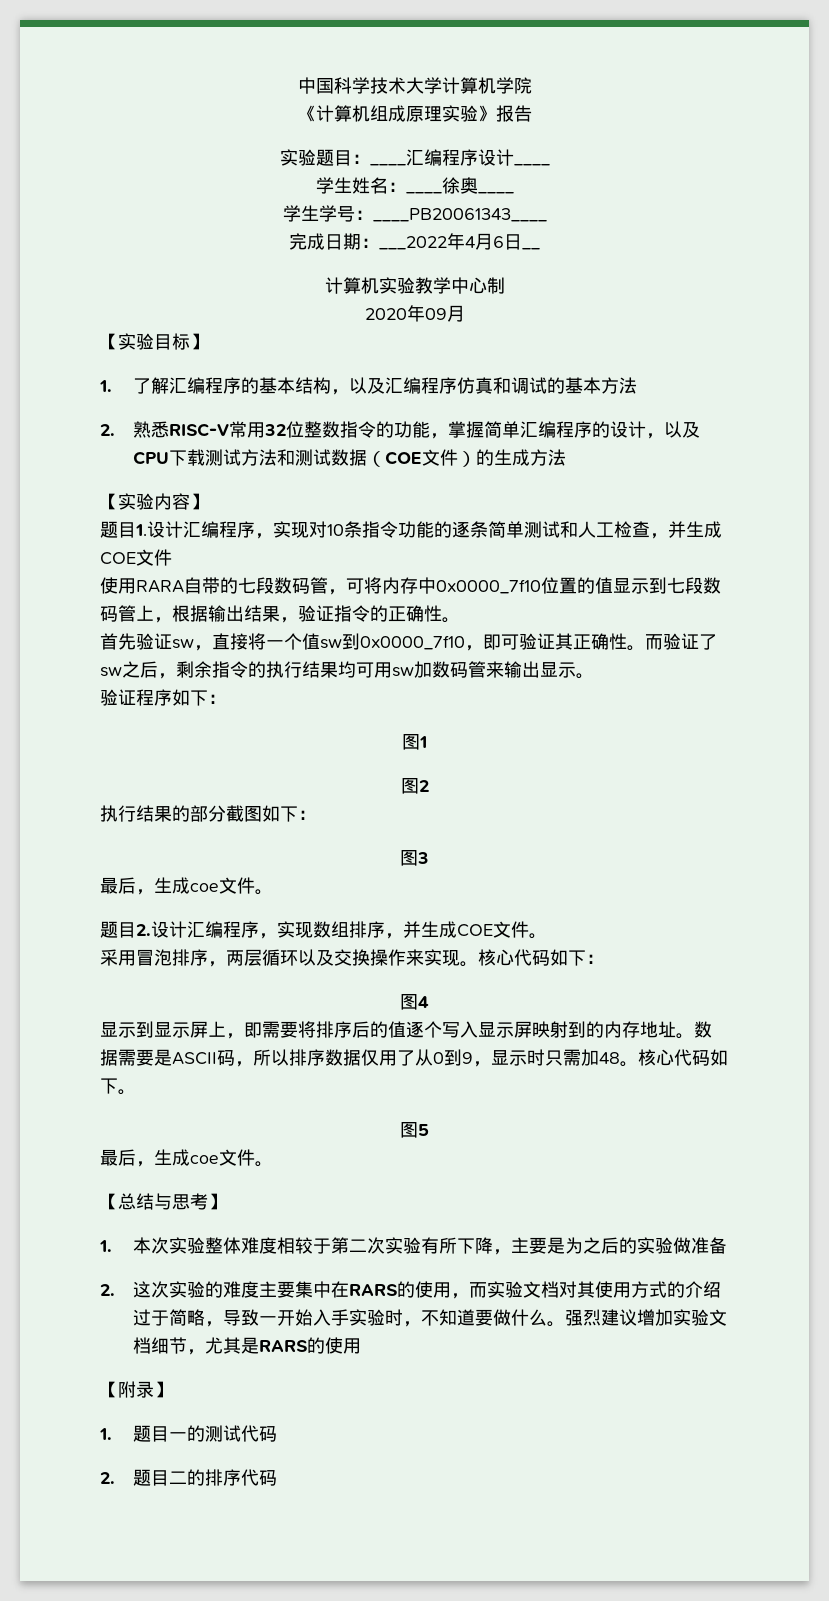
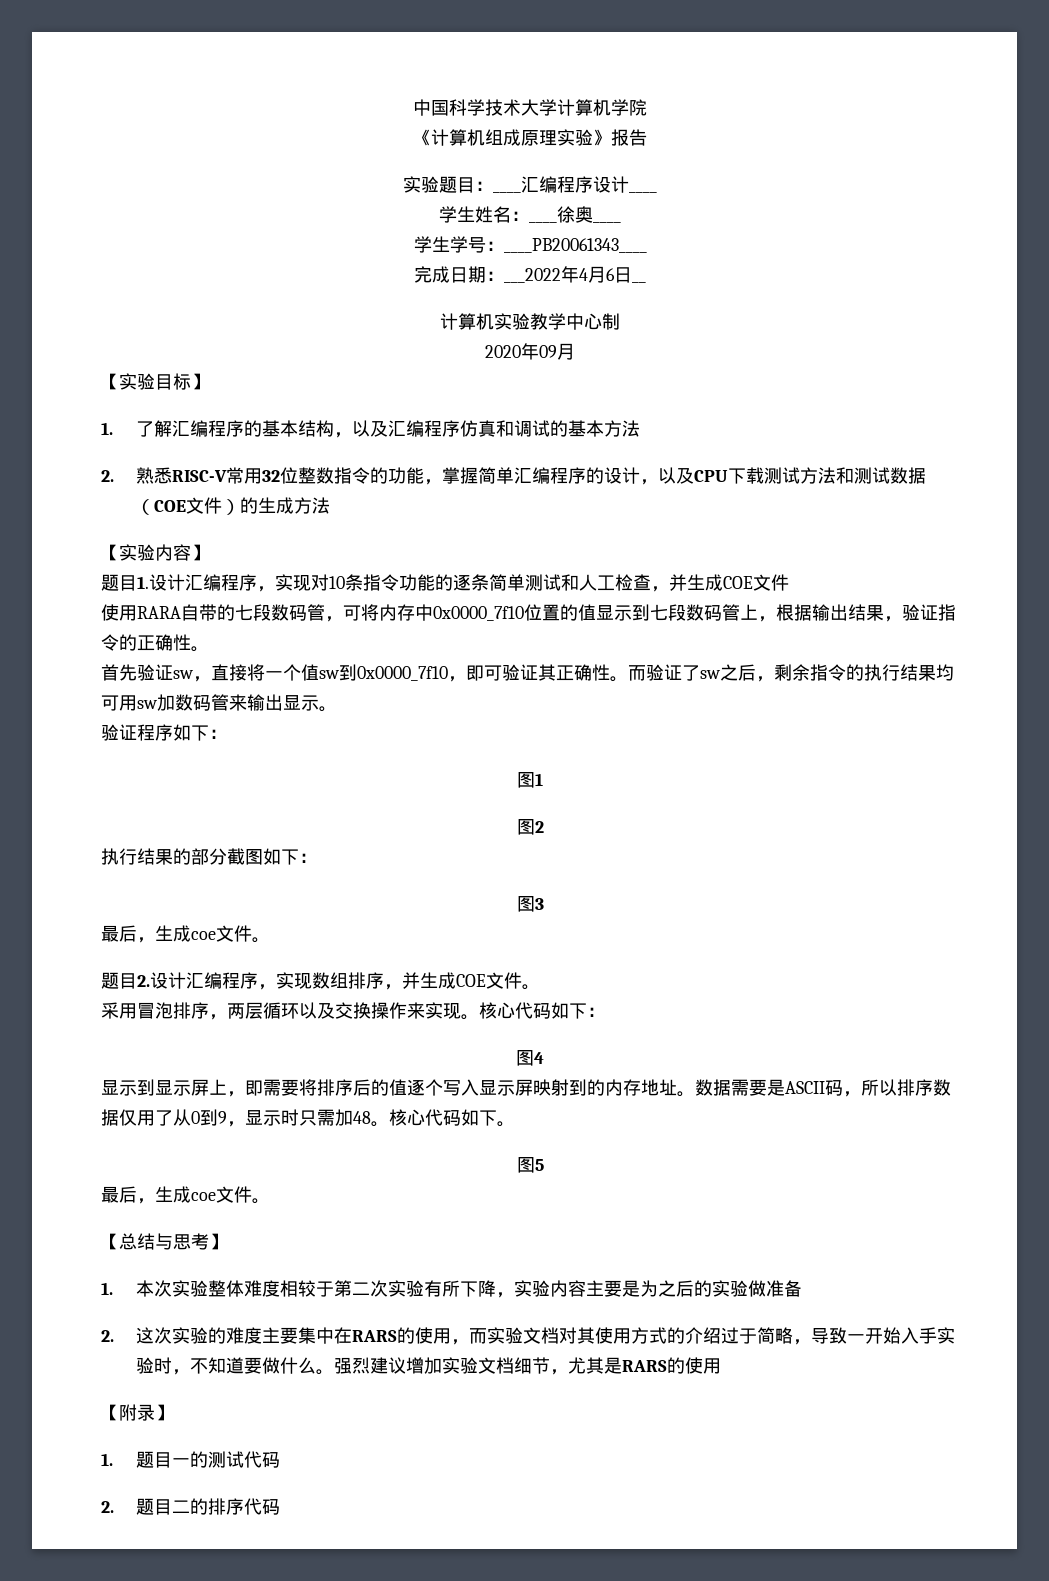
(511, 1252) none -> [513,1280,586,1297] 实验内容

